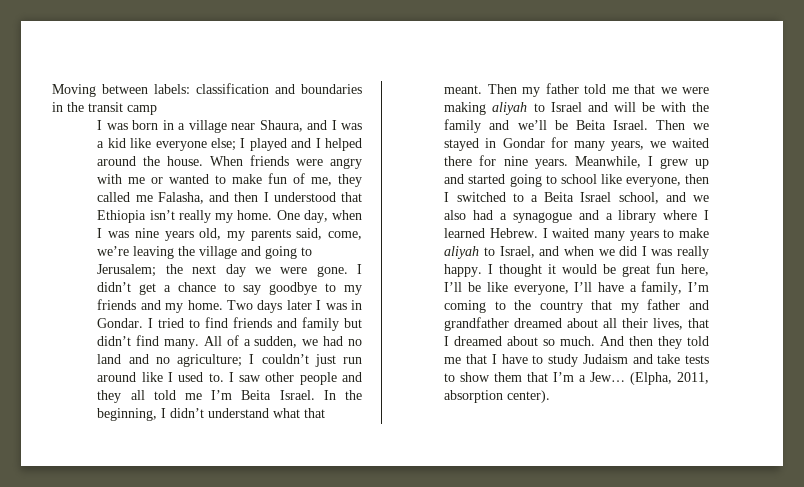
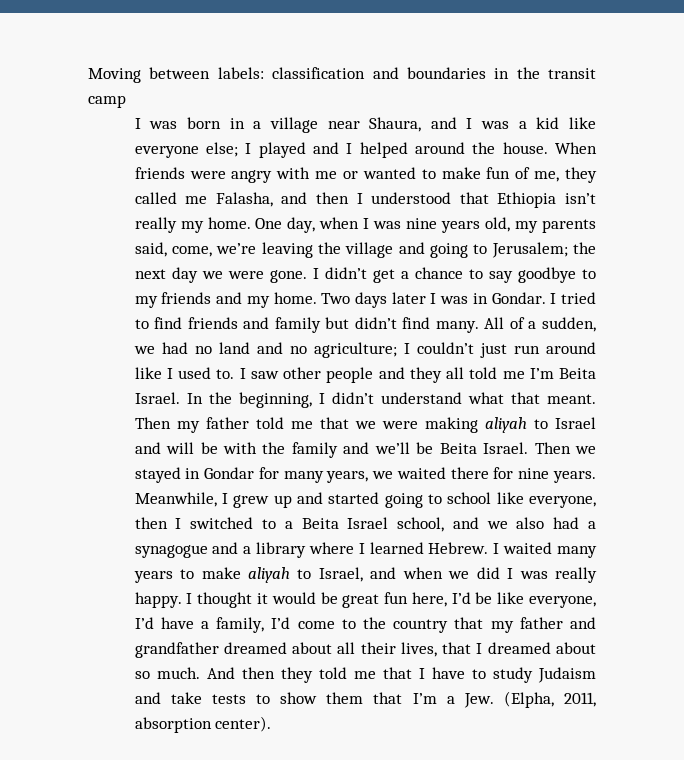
[444,282,463,292] I’ll -> [451,592,471,604] I’d
[574,282,593,292] I’ll -> [134,617,154,629] I’d
[688,282,709,292] [444,300,487,313] I’m coming -> [271,617,335,629] I’d come
[590,372,626,382] Jew… -> [463,693,494,708] Jew.

